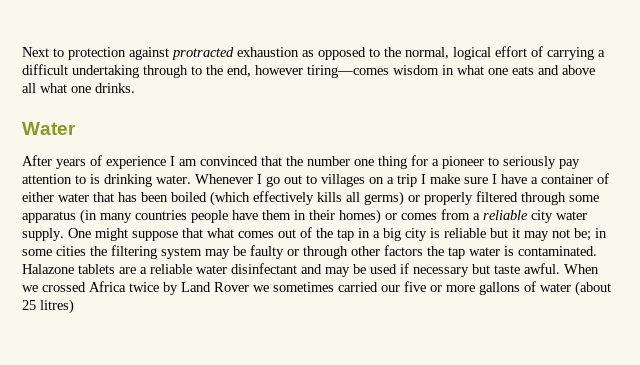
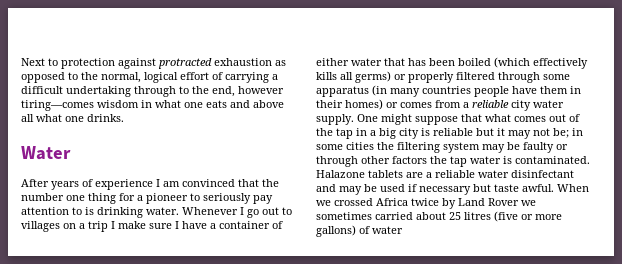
[381,281,426,292] our five -> [416,211,518,222] about 25 litres (five
[479,282,520,295] gallons -> [316,225,356,237] gallons)
[575,281,611,296] [22,299,74,314] (about 25 litres) -> (403, 230) none

